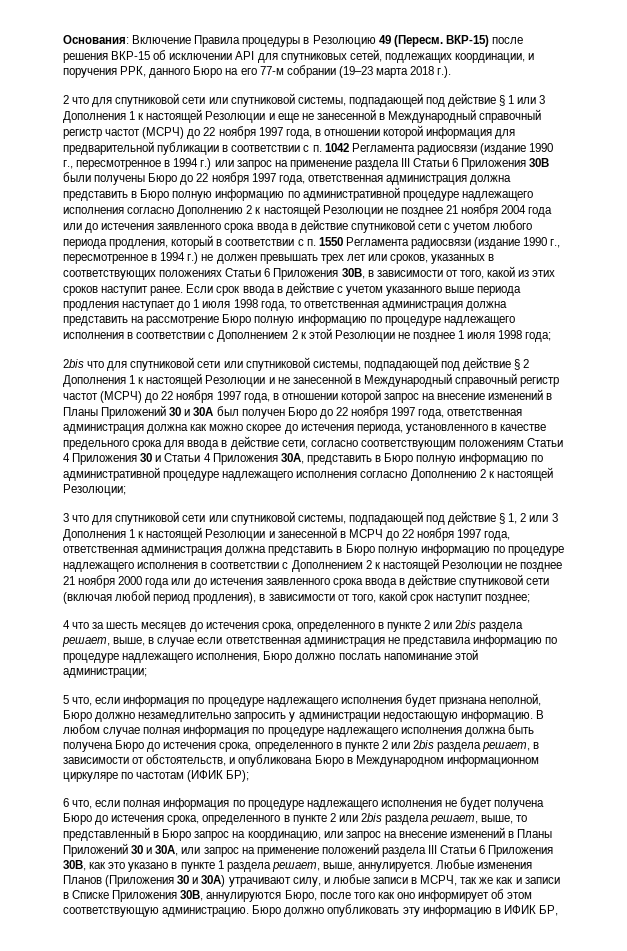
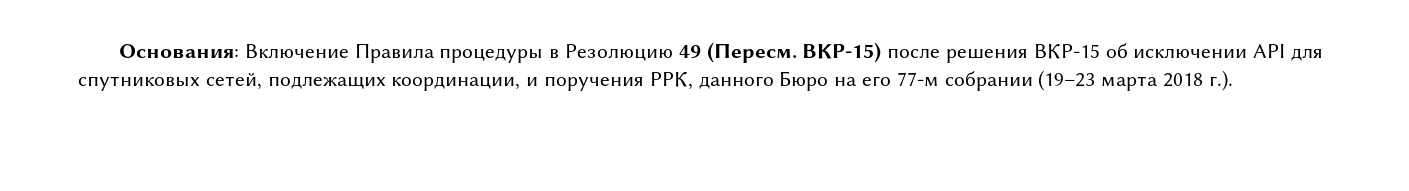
[63,93,546,107] [63,109,542,123] [63,125,516,139] [63,141,554,155] [63,158,550,170] [63,172,512,185] [63,187,533,201] [63,203,553,217] [63,219,533,233] [63,235,561,249] [63,252,495,264] [63,266,556,280] [63,282,522,296] [63,299,508,311] [63,314,515,326] [63,328,552,342] [63,357,530,371] [63,373,560,387] [63,389,553,403] [63,405,523,419] [63,424,547,434] [63,436,564,450] [63,453,544,465] [63,467,553,481] [63,484,126,496] [63,511,558,525] [63,527,511,541] [63,544,564,556] [63,558,563,572] [63,574,550,588] [63,590,531,604] [63,620,524,632] [62,635,558,647] [63,649,478,663] [63,668,147,678] [63,693,542,707] [63,710,544,722] [63,724,534,737] [63,740,540,752] [63,754,539,767] [63,770,250,782] [63,797,545,810] [63,813,528,825] [63,827,553,841] [63,843,554,857] [63,859,533,872] [63,874,560,887] [63,889,533,902] [63,904,558,917] // 2 что для спутниковой сети или спутниковой системы, подпадающей под действие § 1 или 3 Дополнения 1 к настоящей Резолюции и еще не занесенной в Международный справочный регистр частот (МСРЧ) до 22 ноября 1997 года, в отношении которой информация для предварительной публикации в соответствии с п. 1042 Регламента радиосвязи (издание 1990 г., пересмотренное в 1994 г.) или запрос на применение раздела III Статьи 6 Приложения 30B были получены Бюро до 22 ноября 1997 года, ответственная администрация должна представить в Бюро полную информацию по административной процедуре надлежащего исполнения согласно Дополнению 2 к настоящей Резолюции не позднее 21 ноября 2004 года или до истечения заявленного срока ввода в действие спутниковой сети с учетом любого периода продления, который в соответствии с п. 1550 Регламента радиосвязи (издание 1990 г., пересмотренное в 1994 г.) не должен превышать трех лет или сроков, указанных в соответствующих положениях Статьи 6 Приложения 30В, в зависимости от того, какой из этих сроков наступит ранее. Если срок ввода в действие с учетом указанного выше периода продления наступает до 1 июля 1998 года, то ответственная администрация должна представить на рассмотрение Бюро полную информацию по процедуре надлежащего исполнения в соответствии с Дополнением 2 к этой Резолюции не позднее 1 июля 1998 года; // 2bis что для спутниковой сети или спутниковой системы, подпадающей под действие § 2 Дополнения 1 к настоящей Резолюции и не занесенной в Международный справочный регистр частот (МСРЧ) до 22 ноября 1997 года, в отношении которой запрос на внесение изменений в Планы Приложений 30 и 30А был получен Бюро до 22 ноября 1997 года, ответственная администрация должна как можно скорее до истечения периода, установленного в качестве предельного срока для ввода в действие сети, согласно соответствующим положениям Статьи 4 Приложения 30 и Статьи 4 Приложения 30А, представить в Бюро полную информацию по административной процедуре надлежащего исполнения согласно Дополнению 2 к настоящей Резолюции; // 3 что для спутниковой сети или спутниковой системы, подпадающей под действие § 1, 2 или 3 Дополнения 1 к настоящей Резолюции и занесенной в МСРЧ до 22 ноября 1997 года, ответственная администрация должна представить в Бюро полную информацию по процедуре надлежащего исполнения в соответствии с Дополнением 2 к настоящей Резолюции не позднее 21 ноября 2000 года или до истечения заявленного срока ввода в действие спутниковой сети (включая любой период продления), в зависимости от того, какой срок наступит позднее; // 4 что за шесть месяцев до истечения срока, определенного в пункте 2 или 2bis раздела решает, выше, в случае если ответственная администрация не представила информацию по процедуре надлежащего исполнения, Бюро должно послать напоминание этой администрации; // 5 что, если информация по процедуре надлежащего исполнения будет признана неполной, Бюро должно незамедлительно запросить у администрации недостающую информацию. В любом случае полная информация по процедуре надлежащего исполнения должна быть получена Бюро до истечения срока, определенного в пункте 2 или 2bis раздела решает, в зависимости от обстоятельств, и опубликована Бюро в Международном информационном циркуляре по частотам (ИФИК БР); // 6 что, если полная информация по процедуре надлежащего исполнения не будет получена Бюро до истечения срока, определенного в пункте 2 или 2bis раздела решает, выше, то представленный в Бюро запрос на координацию, или запрос на внесение изменений в Планы Приложений 30 и 30A, или запрос на применение положений раздела III Статьи 6 Приложения 30B, как это указано в пункте 1 раздела решает, выше, аннулируется. Любые изменения Планов (Приложения 30 и 30A) утрачивают силу, и любые записи в МСРЧ, так же как и записи в Списке Приложения 30B, аннулируются Бюро, после того как оно информирует об этом соответствующую администрацию. Бюро должно опубликовать эту информацию в ИФИК БР, -> (1233, 80) none

